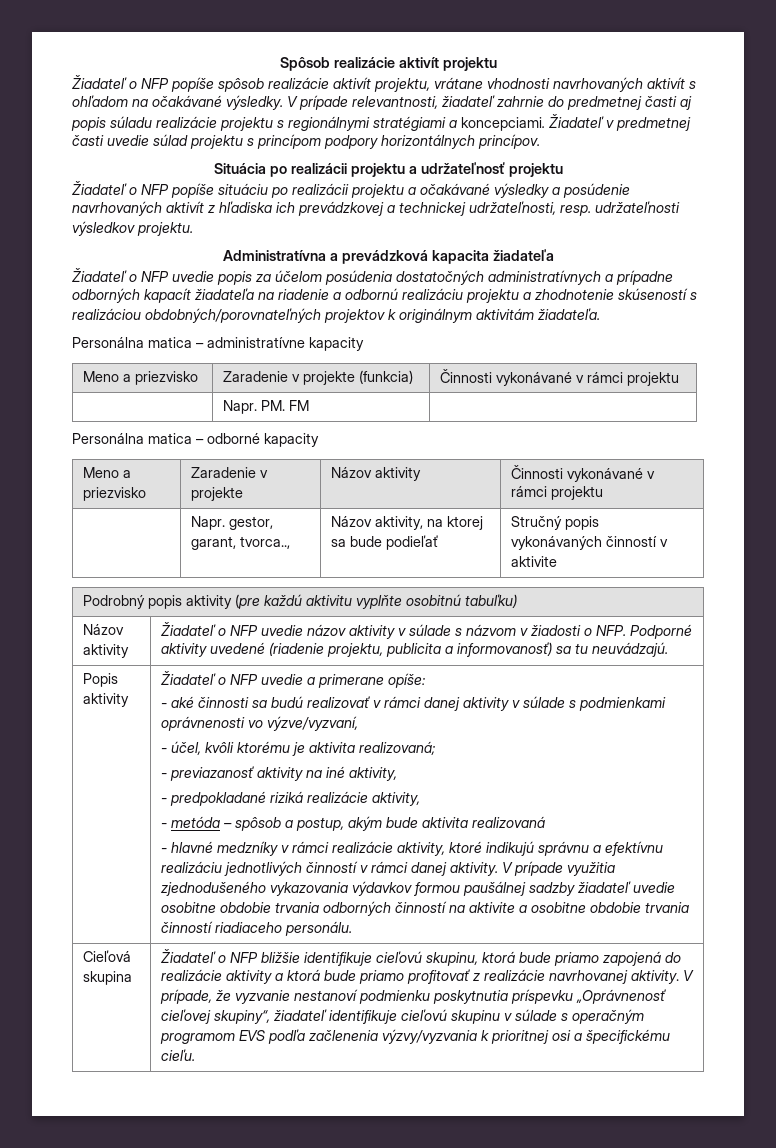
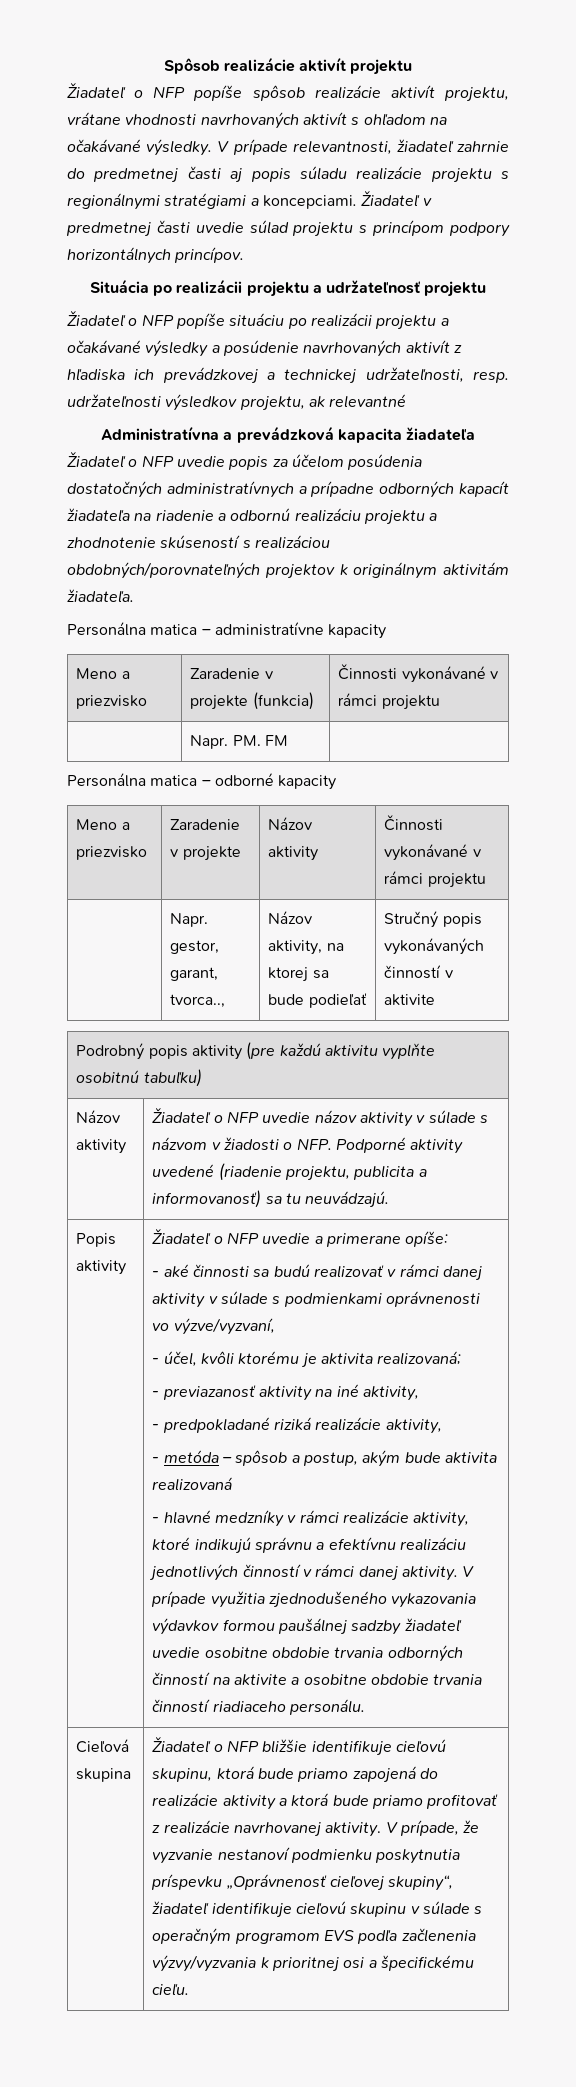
[137,222,193,236] projektu. -> [239,394,407,411] projektu, ak relevantné

